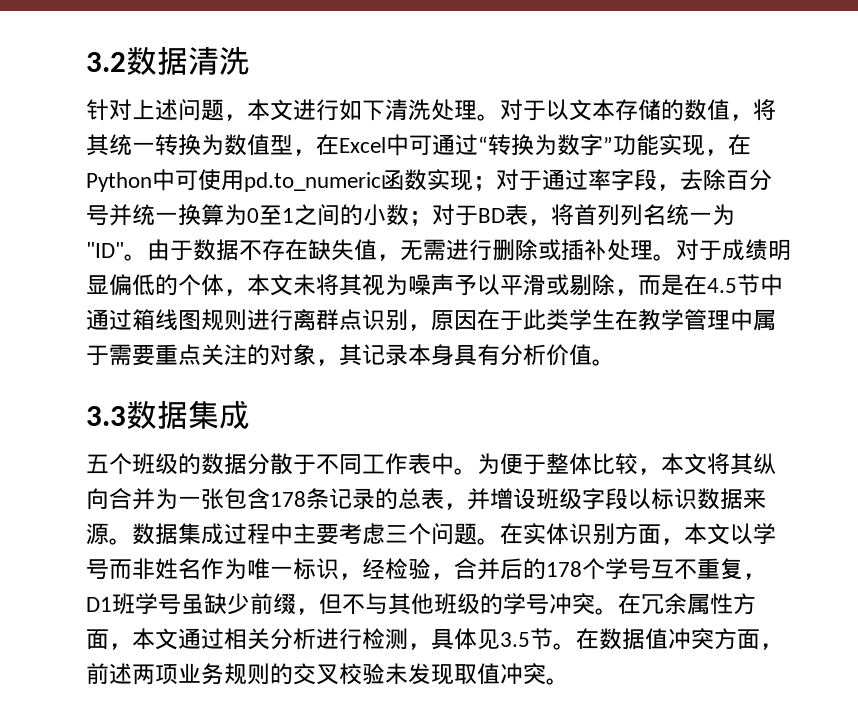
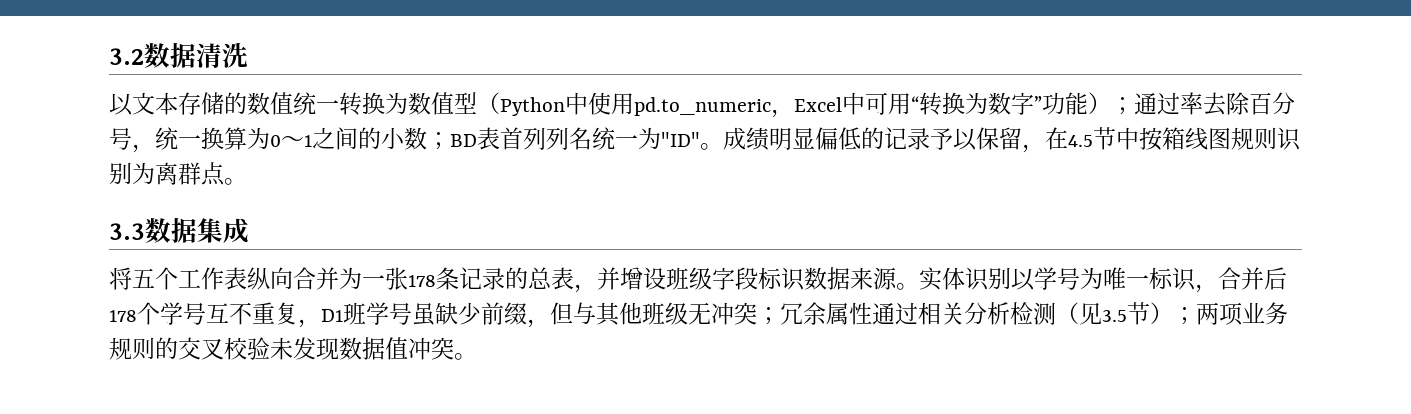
[86,99,546,121] 针对上述问题，本文进行如下清洗处理。对于 -> (248, 55) none
[730,99,776,121] [86,134,109,156] ，将其 -> (293, 103) none
[293,134,339,156] ，在 -> [477,92,794,118] （Python中使用pd.to_numeric，
[432,134,478,155] 通过 -> [888,93,911,115] 用
[659,134,751,156] [86,169,680,192] 实现，在Python中可使用pd.to_numeric函数实现；对于通过率字段， -> [1088,92,1203,115] ）；通过率
[109,204,132,226] 并 -> [132,144,155,153] ，
[259,205,282,225] 至 -> [281,136,304,147] ～
[432,204,574,226] 对于BD表，将 -> [450,127,500,150] BD表
[147,239,791,261] [86,274,684,296] 由于数据不存在缺失值，无需进行删除或插补处理。对于成绩明显偏低的个体，本文未将其视为噪声予以平滑或剔除，而是 -> [723,127,1045,153] 成绩明显偏低的记录予以保留，
[86,309,132,330] 通过 -> [1139,127,1162,151] 按
[247,309,776,331] [86,343,615,366] [86,400,250,429] [86,453,753,475] 进行离群点识别，原因在于此类学生在教学管理中属于需要重点关注的对象，其记录本身具有分析价值。 // 3.3数据集成 // 五个班级的数据分散于不同工作表中。为便于整体比较，本文将其 -> [1277,127,1301,151] [109,162,247,186] [109,217,249,243] [109,267,247,290] 识别为离群点。 // 3.3数据集成 // 将五个工作表
[224,488,270,510] 包含 -> (408, 278) none
[628,488,651,510] 以 -> (758, 278) none
[132,523,776,545] [86,558,546,580] 数据集成过程中主要考虑三个问题。在实体识别方面，本文以学号而非姓名作为唯一标识，经检验，合并后的 -> [919,267,1287,293] 实体识别以学号为唯一标识，合并后
[342,594,365,615] 不 -> (573, 313) none
[480,593,756,615] [86,628,783,650] [86,663,132,685] 的学号冲突。在冗余属性方面，本文通过相关分析进行检测，具体见3.5节。在数据值冲突方面，前述 -> [688,302,1196,325] 无冲突；冗余属性通过相关分析检测（见3.5节）；
[454,664,477,685] 取 -> [339,337,385,360] 数据

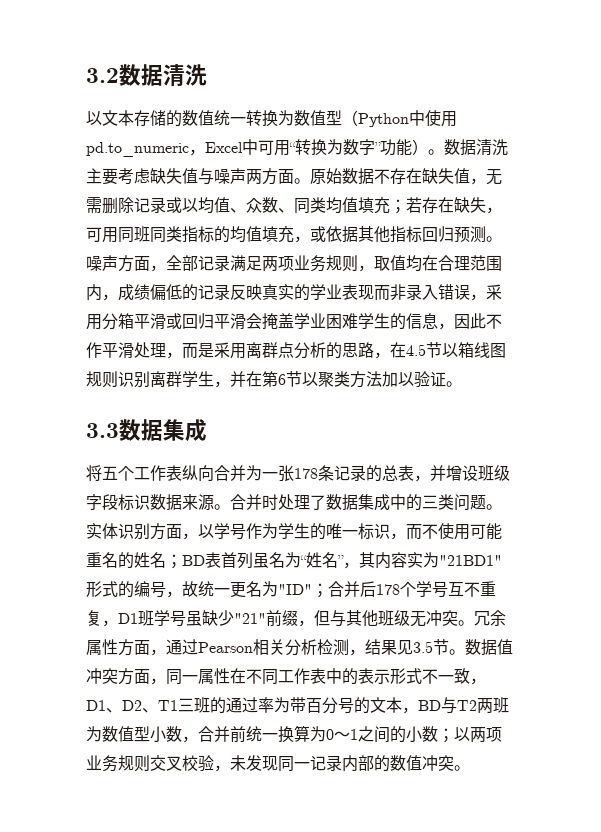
[1111,92,1295,116] [109,127,1022,153] ；通过率去除百分号，统一换算为0～1之间的小数；BD表首列列名统一为"ID"。成绩明显偏低的记录予以保留 -> [428,139,508,156] [86,168,502,185] [86,197,502,214] [86,226,502,243] [86,255,502,272] [86,284,502,301] [86,313,502,330] [86,342,374,359] 。数据清洗主要考虑缺失值与噪声两方面。原始数据不存在缺失值，无需删除记录或以均值、众数、同类均值填充；若存在缺失，可用同班同类指标的均值填充，或依据其他指标回归预测。噪声方面，全部记录满足两项业务规则，取值均在合理范围内，成绩偏低的记录反映真实的学业表现而非录入错误，采用分箱平滑或回归平滑会掩盖学业困难学生的信息，因此不作平滑处理，而是采用离群点分析的思路
[1116,127,1162,151] 中按 -> [442,343,458,357] 以
[132,162,225,186] 为离群点 -> [150,371,446,388] 离群学生，并在第6节以聚类方法加以验证
[919,267,1218,293] 实体识别以学号为唯一标识， -> [230,494,502,511] [86,523,502,540] [86,552,502,569] [86,581,328,598] 合并时处理了数据集成中的三类问题。实体识别方面，以学号作为学生的唯一标识，而不使用可能重名的姓名；BD表首列虽名为“姓名”，其内容实为"21BD1"形式的编号，故统一更名为"ID"；
(481, 313) none -> [234,613,266,624] "21"
[757,307,780,325] ； -> [458,620,474,626] 。
[872,302,918,325] 通过 -> [118,639,253,656] 方面，通过Pearson
[1056,302,1079,324] （ -> [349,639,397,656] ，结果
[1150,302,1288,326] [109,337,178,360] ）；两项业务规则的 -> [449,639,513,656] [86,668,486,685] [86,697,509,714] [86,725,502,743] [86,755,150,772] 。数据值冲突方面，同一属性在不同工作表中的表示形式不一致，D1、D2、T1三班的通过率为带百分号的文本，BD与T2两班为数值型小数，合并前统一换算为0～1之间的小数；以两项业务规则
[270,337,385,360] 未发现数据 -> [214,755,406,772] ，未发现同一记录内部的数

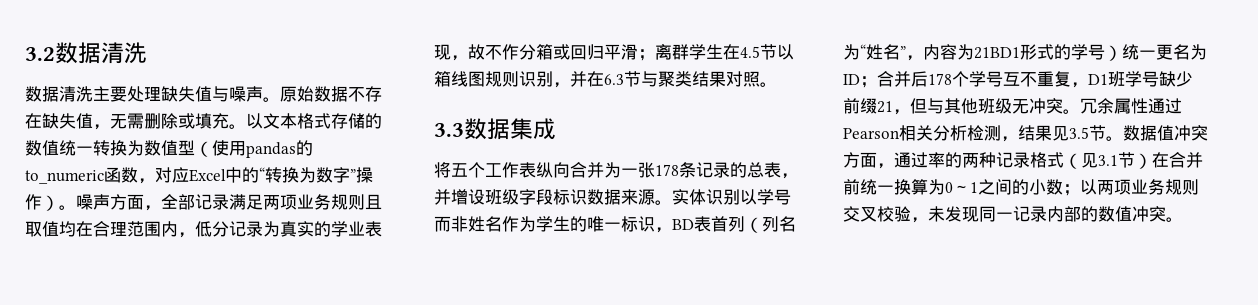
[86,110,457,127] [86,139,444,157] 以文本存储的数值统一转换为数值型（Python中使用pd.to_numeric，Excel中可用“转换为数字”功能）。 -> (147, 53) none
[118,168,150,185] 考虑 -> [127,86,161,102] 处理
[246,168,294,185] 两方面 -> (263, 94) none
[134,197,502,214] [86,226,486,243] 记录或以均值、众数、同类均值填充；若存在缺失，可用同班同类指标的均值填充，或依据其他指标回归预测 -> [178,113,382,129] [25,140,313,158] [25,167,373,184] [25,194,59,211] 或填充。以文本格式存储的数值统一转换为数值型（使用pandas的to_numeric函数，对应Excel中的“转换为数字”操作）
[358,265,374,272] ， -> [365,194,382,210] 且
[118,284,502,301] [86,313,502,330] [86,342,390,359] 成绩偏低的记录反映真实的学业表现而非录入错误，采用分箱平滑或回归平滑会掩盖学业困难学生的信息，因此不作平滑处理，而是采用离群点分析的思路， -> [195,221,382,237] [434,44,723,61] 低分记录为真实的学业表现，故不作分箱或回归平滑；离群学生
[150,371,446,388] 离群学生，并在第6节以聚类方法加以验证 -> [553,71,760,88] ，并在6.3节与聚类结果对照
[230,494,502,511] [86,523,246,540] 合并时处理了数据集成中的三类问题。实体识别方面，以学号 -> [672,189,791,205] [434,216,502,232] 实体识别以学号而非姓名
[406,523,502,540] [86,552,182,569] 而不使用可能重名的姓名； -> (672, 230) none
[253,552,269,568] 虽 -> [745,216,779,233] （列
[359,552,502,569] [86,581,198,598] 其内容实为"21BD1"形式的编号，故 -> [923,44,1122,61] 内容为21BD1形式的学号）
[278,584,312,595] "ID" -> [843,74,860,85] ID
[186,610,298,627] 虽缺少"21"前缀 -> [1159,71,1193,87] [843,98,893,114] 缺少前缀21
[118,639,166,656] 方面， -> (1148, 106) none
[166,668,486,685] [86,697,509,714] [86,726,198,743] 同一属性在不同工作表中的表示形式不一致，D1、D2、T1三班的通过率为带百分号的文本，BD与T2两班为数值型小数， -> [894,152,1169,169] 通过率的两种记录格式（见3.1节）在

